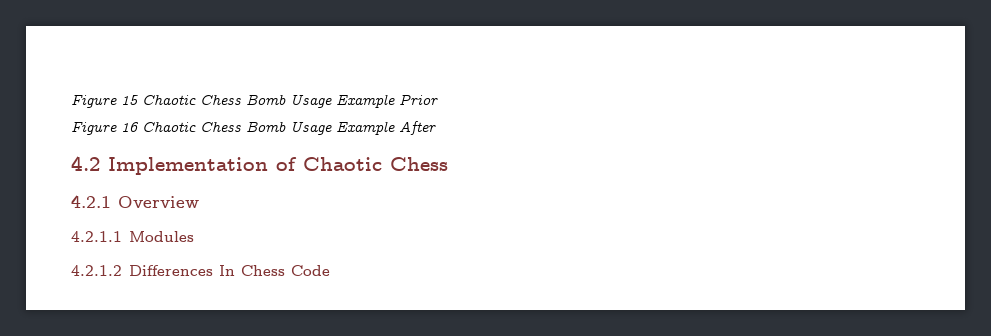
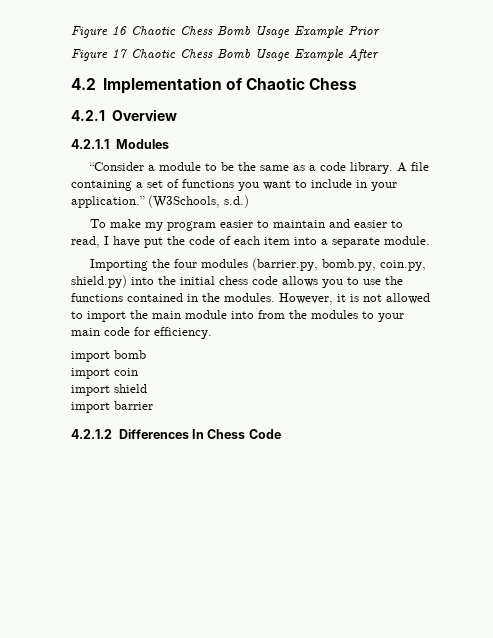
[71,95,138,108] Figure 15 -> [71,26,127,38] Figure 16
[121,122,138,132] 16 -> [112,49,128,58] 17
(195, 236) none -> [88,162,429,174] [71,179,397,191] [71,195,249,208] [89,219,403,231] [71,236,430,248] [89,258,426,271] [71,275,403,288] [71,293,430,305] [71,310,404,322] [71,327,212,339] [71,350,146,362] [71,368,138,379] [71,384,147,396] [71,401,153,413] // “Consider a module to be the same as a code library. A file containing a set of functions you want to include in your application.” (W3Schools, s.d.) // To make my program easier to maintain and easier to read, I have put the code of each item into a separate module. // Importing the four modules (barrier.py, bomb.py, coin.py, shield.py) into the initial chess code allows you to use the functions contained in the modules. However, it is not allowed to import the main module into from the modules to your main code for efficiency. // import bomb // import coin // import shield // import barrier

